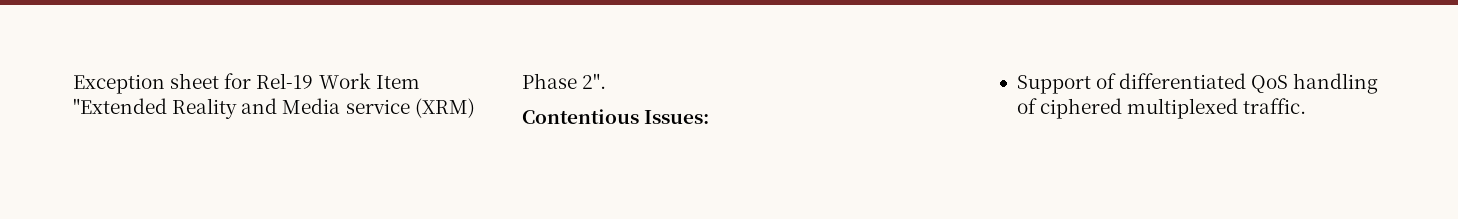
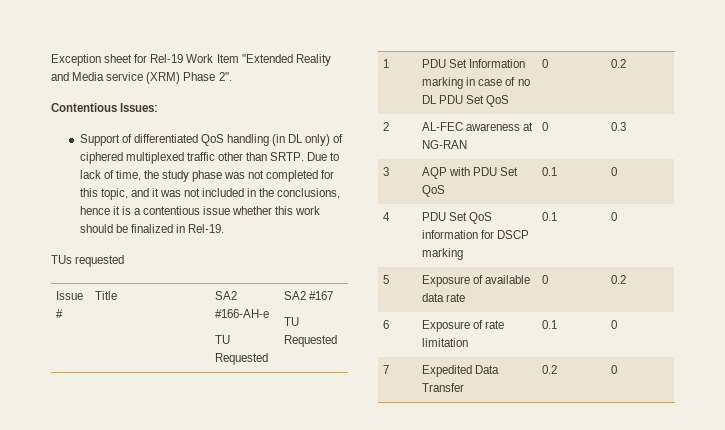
[1016,98,1307,119] of ciphered multiplexed traffic. -> [272,134,344,146] [79,152,340,164] [79,170,335,182] [79,188,341,200] [79,206,321,215] [79,224,224,233] [51,255,125,267] [56,291,84,300] [56,309,64,318] [95,291,118,300] [215,291,238,300] [215,309,270,318] [215,335,231,344] [215,353,269,365] [284,291,334,300] [284,317,300,326] [284,335,338,347] [383,59,390,68] [422,59,526,68] [422,77,530,89] [422,95,510,107] [542,59,549,68] [611,59,627,68] [383,122,390,131] [422,122,534,131] [422,140,468,149] [542,122,549,131] [611,122,627,131] [383,167,390,176] [422,167,519,179] [422,185,446,197] [542,167,558,176] [611,167,618,176] [383,212,391,221] [422,212,493,224] [422,230,530,239] [422,248,464,260] [542,212,558,221] [611,212,618,221] [383,275,390,284] [422,275,531,287] [422,293,466,302] [542,275,549,284] [611,275,627,284] [383,320,390,329] [422,320,505,332] [422,338,469,347] [542,320,558,329] [611,320,618,329] [383,365,390,374] [422,365,500,377] [422,383,465,392] [542,365,558,374] [611,365,618,374] (in DL only) of ciphered multiplexed traffic other than SRTP. Due to lack of time, the study phase was not completed for this topic, and it was not included in the conclusions, hence it is a contentious issue whether this work should be finalized in Rel-19. // TUs requested // Issue # | Title | SA2 #166-AH-e // TU Requested | SA2 #167 // TU Requested // 1 | PDU Set Information marking in case of no DL PDU Set QoS | 0 | 0.2 // 2 | AL-FEC awareness at NG-RAN | 0 | 0.3 // 3 | AQP with PDU Set QoS | 0.1 | 0 // 4 | PDU Set QoS information for DSCP marking | 0.1 | 0 // 5 | Exposure of available data rate | 0 | 0.2 // 6 | Exposure of rate limitation | 0.1 | 0 // 7 | Expedited Data Transfer | 0.2 | 0

